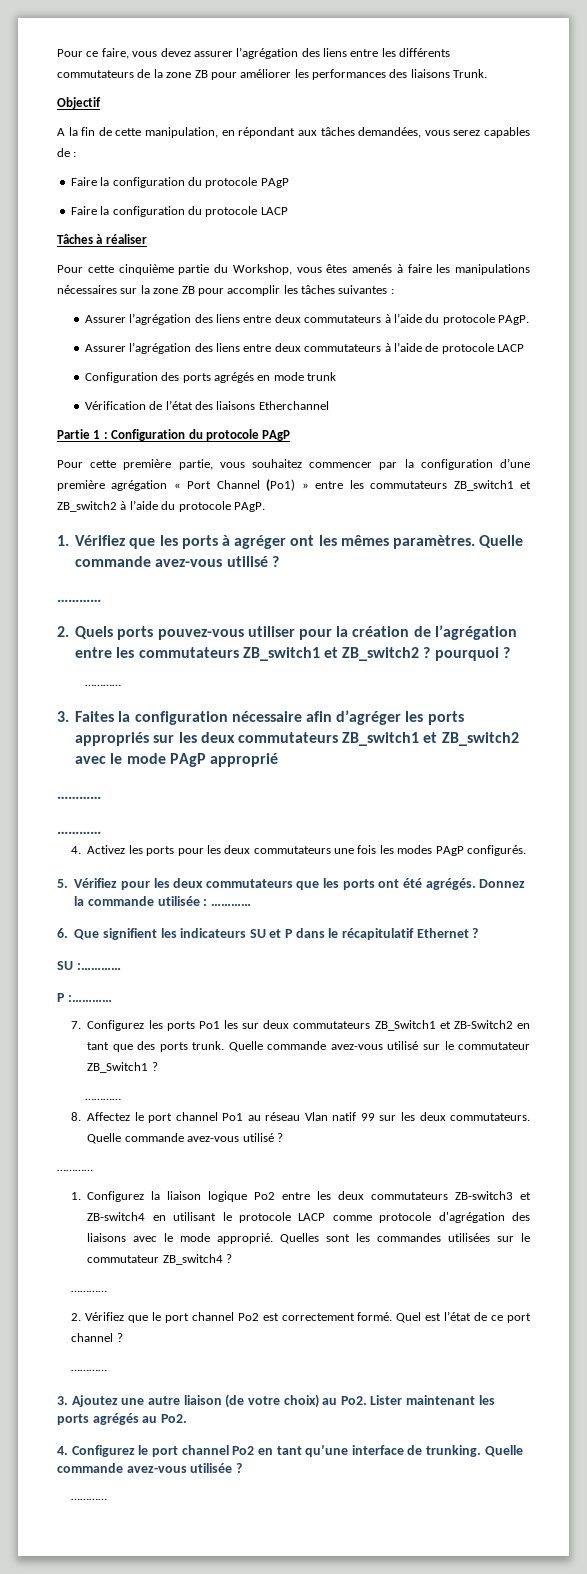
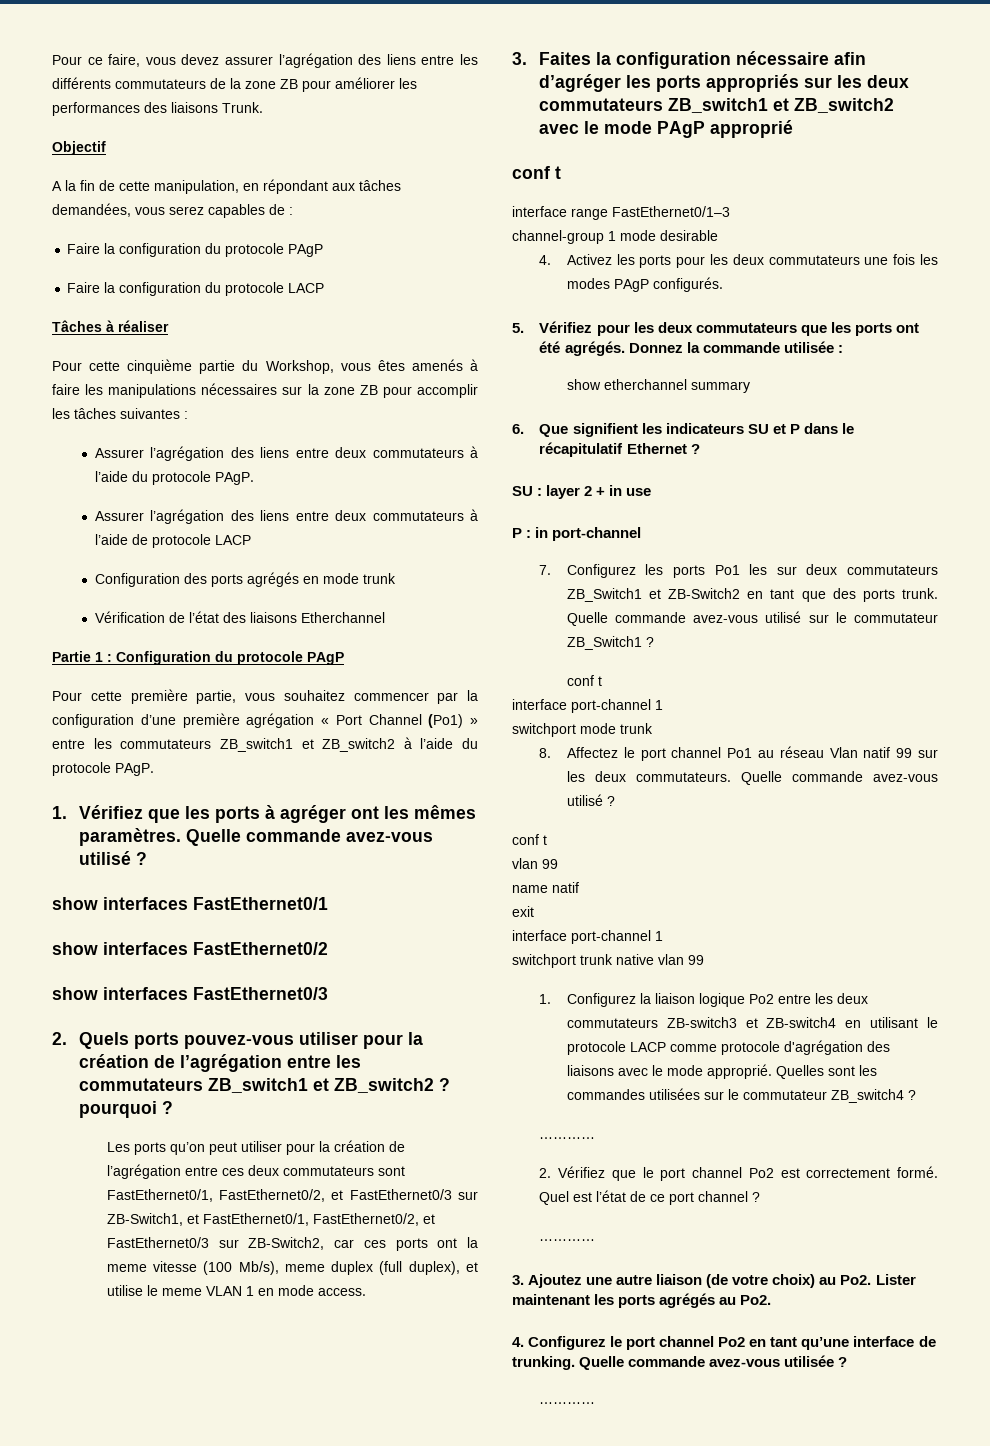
[57,599,101,602] ………… -> [52,897,328,910] [52,942,328,955] [52,987,328,1000] show interfaces FastEthernet0/1 // show interfaces FastEthernet0/2 // show interfaces FastEthernet0/3
[85,684,122,686] ………… -> [106,1140,405,1155] [106,1164,405,1179] [106,1189,478,1202] [106,1213,435,1226] [106,1237,478,1251] [106,1261,479,1275] [106,1285,366,1296] Les ports qu’on peut utiliser pour la création de l’agrégation entre ces deux commutateurs sont FastEthernet0/1, FastEthernet0/2, et FastEthernet0/3 sur ZB-Switch1, et FastEthernet0/1, FastEthernet0/2, et FastEthernet0/3 sur ZB-Switch2, car ces ports ont la meme vitesse (100 Mb/s), meme duplex (full duplex), et utilise le meme VLAN 1 en mode access.
[57,796,101,799] [57,831,101,834] ………… // ………… -> [512,166,561,179] [512,206,730,220] [512,230,718,244] conf t // interface range FastEthernet0/1–3 // channel-group 1 mode desirable
[210,903,251,906] ………… -> [566,379,750,393] // show etherchannel summary
[76,963,121,970] [57,993,112,1002] :………… // P :………… -> [537,485,652,499] [512,527,642,541] : layer 2 + in use // P : in port-channel
[85,1098,122,1100] ………… -> [566,675,602,686] [512,699,663,713] [512,723,653,737] conf t // interface port-channel 1 // switchport mode trunk
[57,1169,93,1171] ………… -> [512,834,547,845] [512,858,558,869] [512,882,579,893] [512,906,534,917] [512,930,663,944] [512,954,704,968] conf t // vlan 99 // name natif // exit // interface port-channel 1 // switchport trunk native vlan 99

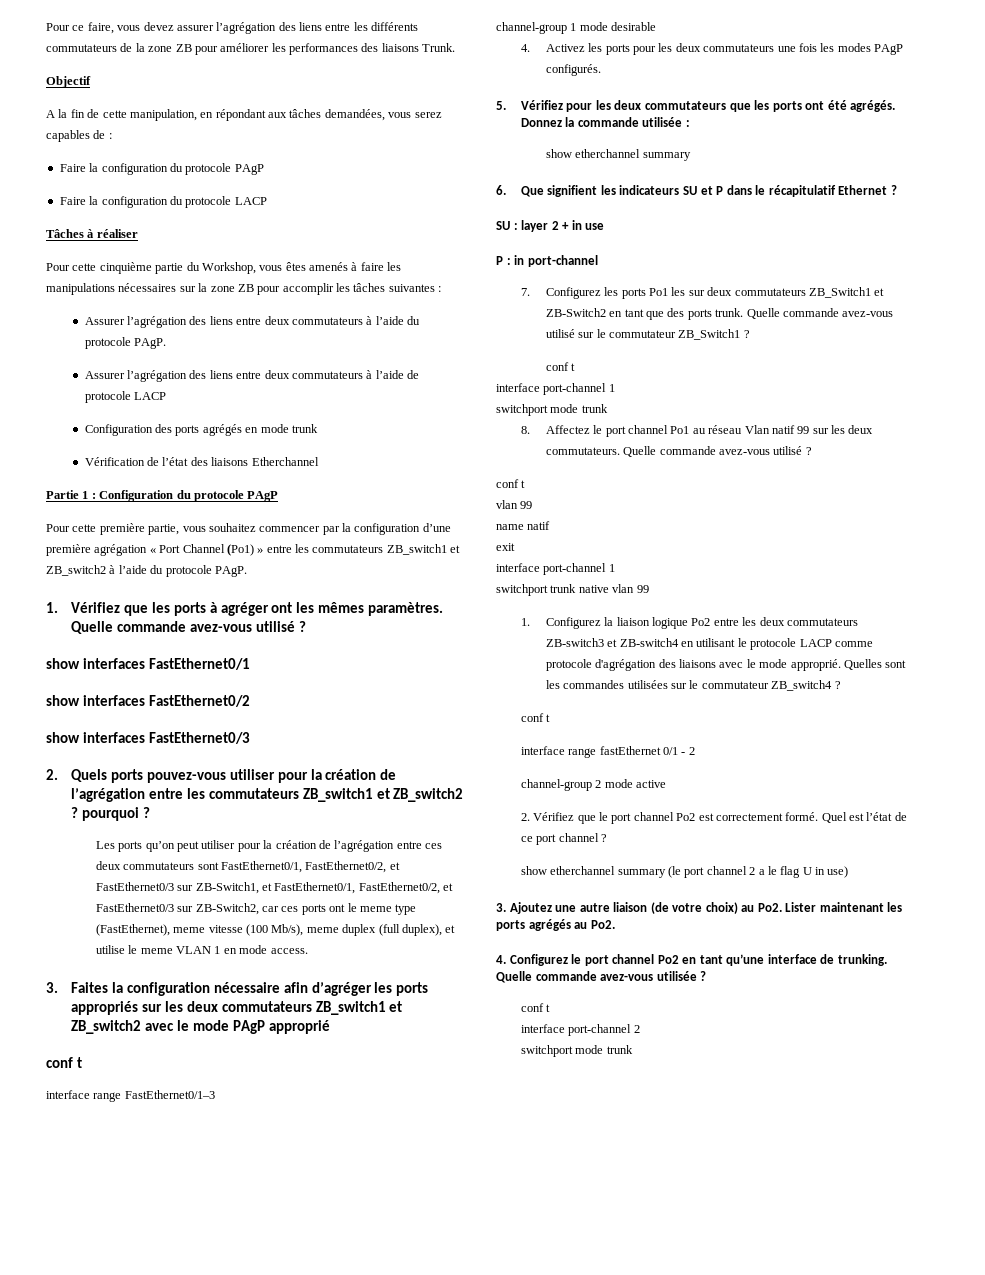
[467,1237,478,1248] la -> [347,903,417,915] [95,924,170,936] le meme type (FastEthernet),
[539,1137,596,1139] ………… -> [520,713,551,722] [520,746,695,758] [520,779,667,791] conf t // interface range fastEthernet 0/1 - 2 // channel-group 2 mode active
[539,1239,596,1241] ………… -> [520,866,849,878] show etherchannel summary (le port channel 2 a le flag U in use)
[539,1402,596,1404] ………… -> [520,1003,551,1012] [520,1024,640,1036] [520,1045,633,1057] conf t // interface port-channel 2 // switchport mode trunk

